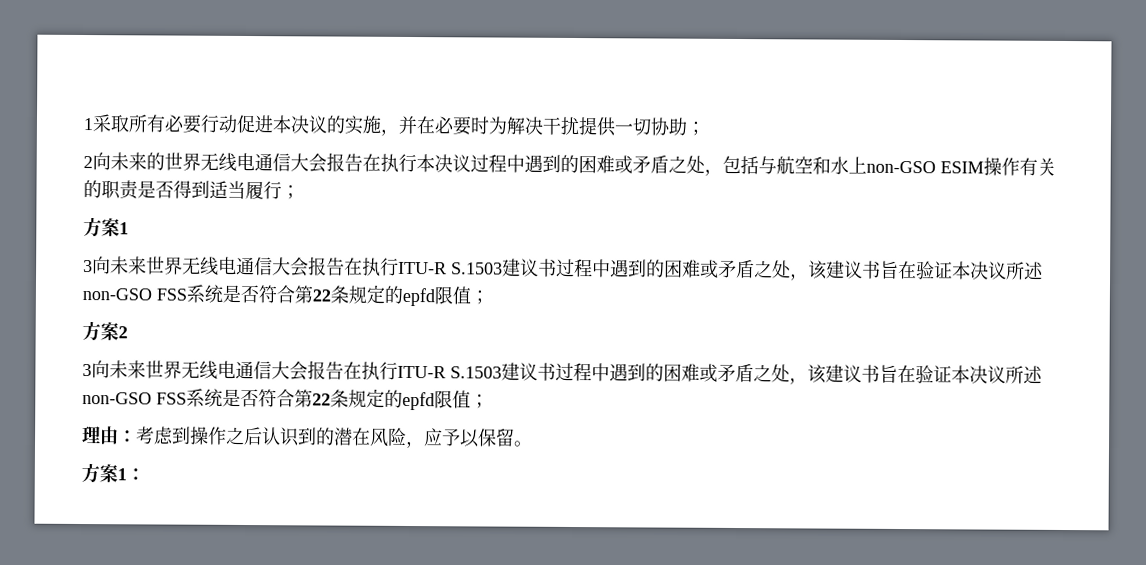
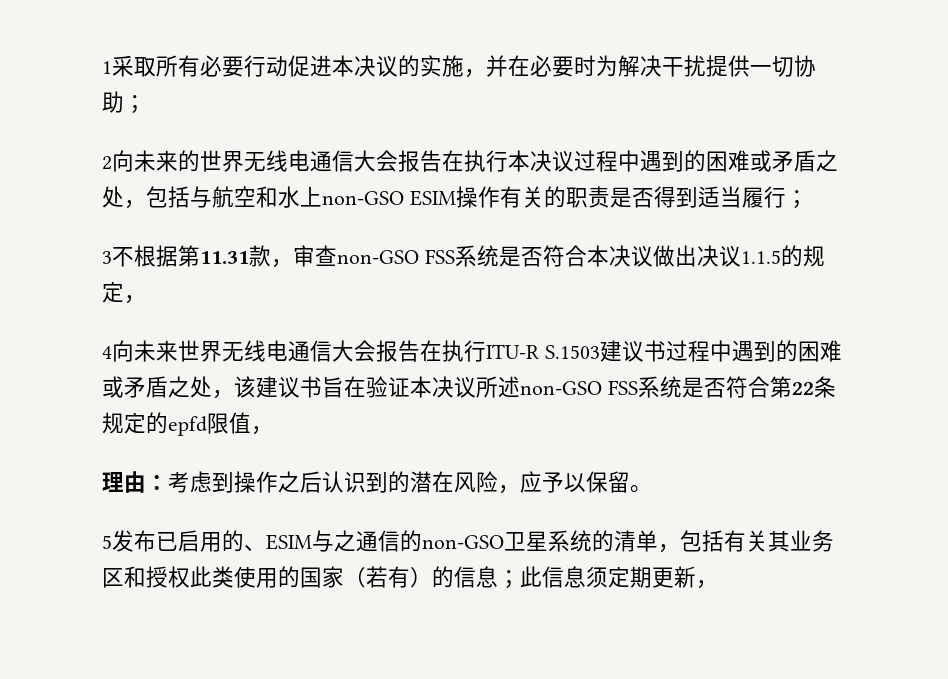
[83,217,129,238] [83,260,93,273] 方案1 // 3 -> [102,245,825,268] [102,282,146,304] [102,346,112,359] 3不根据第11.31款，审查non-GSO FSS系统是否符合本决议做出决议1.1.5的规定， // 4
[470,290,489,305] [82,321,128,342] [82,360,1043,385] [82,388,489,411] ； // 方案2 // 3向未来世界无线电通信大会报告在执行ITU-R S.1503建议书过程中遇到的困难或矛盾之处，该建议书旨在验证本决议所述non-GSO FSS系统是否符合第22条规定的epfd限值； -> [251,426,273,435] ，
[81,463,145,484] 方案1： -> [102,530,834,553] [102,566,718,589] 5发布已启用的、ESIM与之通信的non-GSO卫星系统的清单，包括有关其业务区和授权此类使用的国家（若有）的信息；此信息须定期更新，

